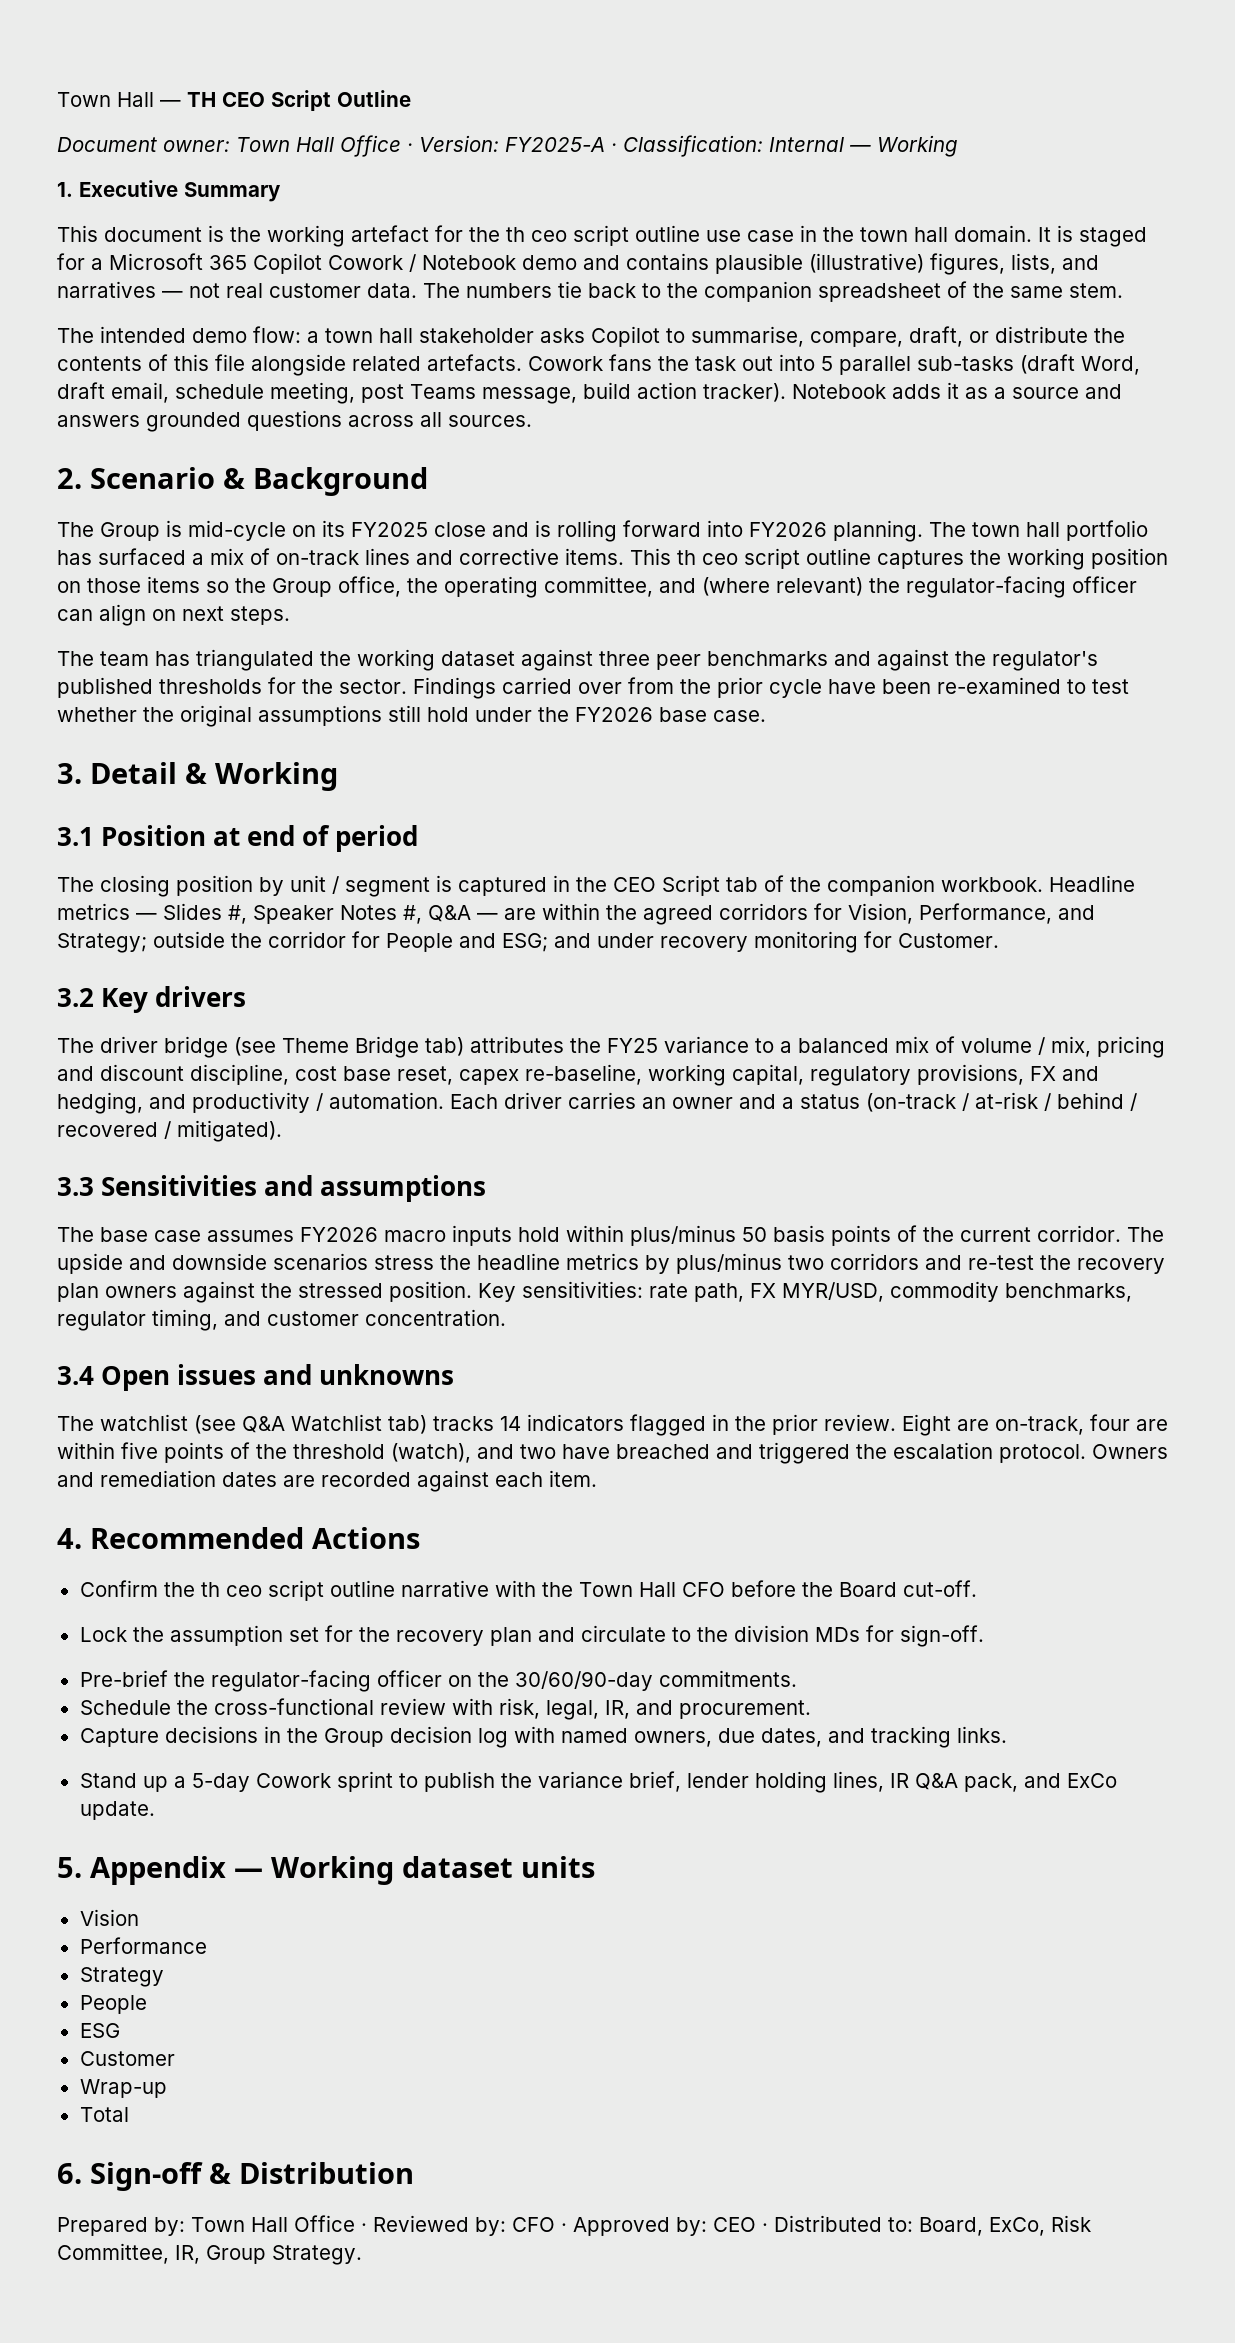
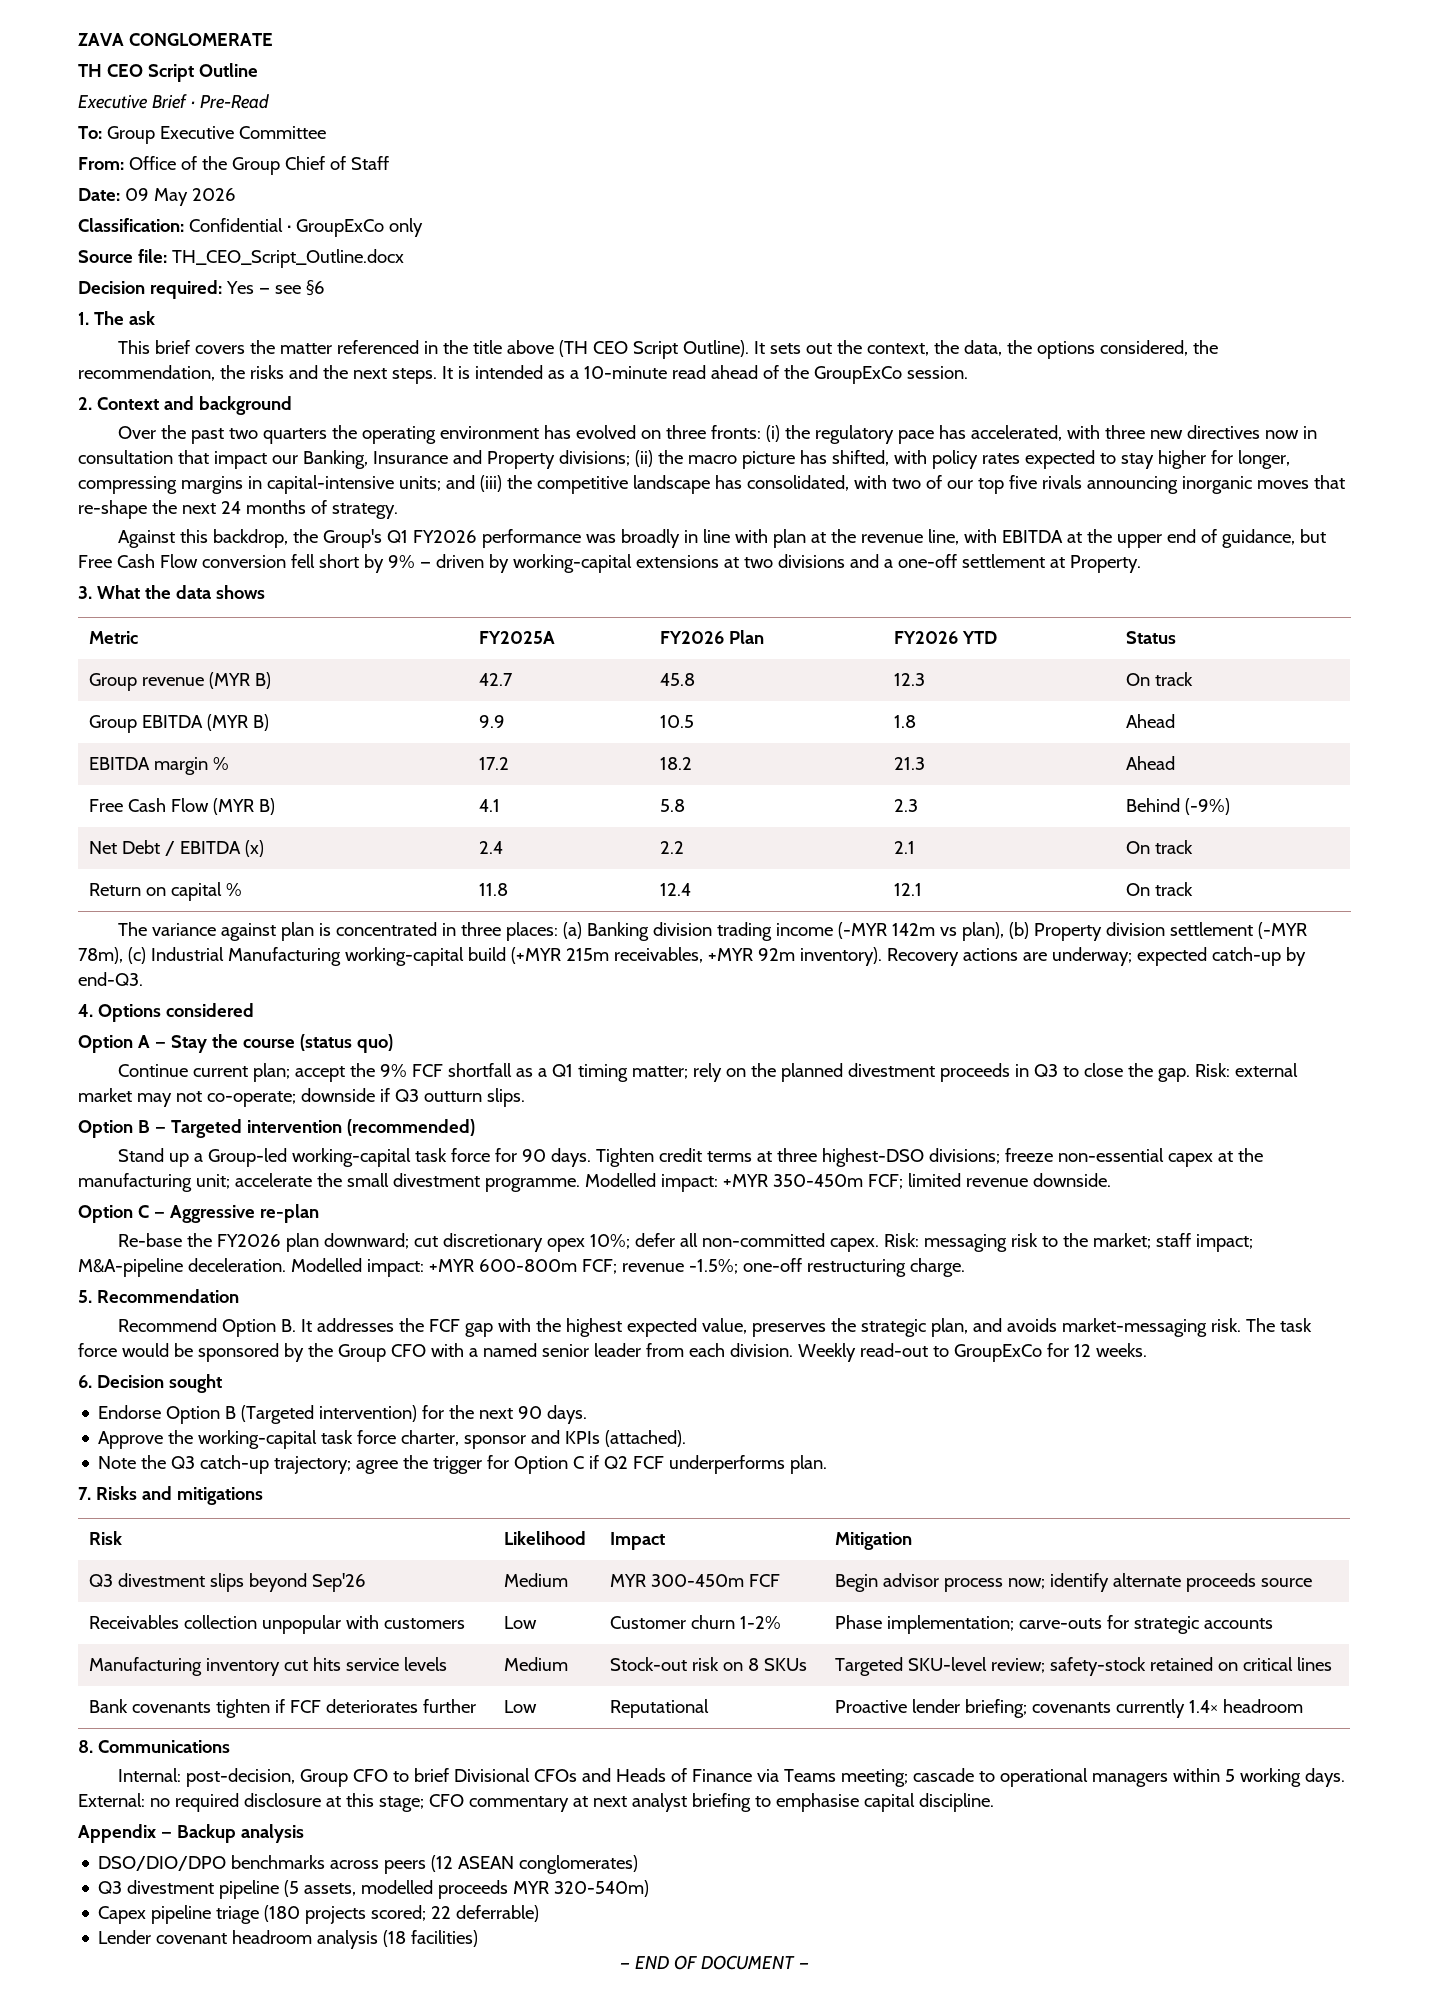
[57,92,181,107] Town Hall — -> [78,33,273,46] ZAVA CONGLOMERATE //
[57,135,958,157] Document owner: Town Hall Office · Version: FY2025-A · Classification: Internal — Working -> [78,94,269,109] [78,126,326,144] [78,156,389,175] [78,188,236,206] [78,218,423,237] [78,249,404,268] [78,280,325,299] Executive Brief · Pre-Read // To: Group Executive Committee // From: Office of the Group Chief of Staff // Date: 09 May 2026 // Classification: Confidential · GroupExCo only // Source file: TH_CEO_Script_Outline.docx // Decision required: Yes — see §6
[79,180,281,202] [57,225,1147,247] [57,253,1099,275] [57,281,1123,302] [57,326,1125,347] [57,354,1140,376] [57,382,1122,404] [57,410,532,432] [57,467,428,496] [57,520,1148,542] [57,548,1168,570] [57,576,1137,598] [57,604,290,626] [57,649,1098,671] [57,677,1129,699] [57,705,766,727] [57,762,338,791] [57,825,419,852] [57,875,1135,897] [57,903,1095,925] [57,931,999,953] [57,986,247,1013] [57,1036,1165,1058] [57,1064,1099,1086] [57,1092,1137,1114] [57,1120,282,1142] [57,1175,487,1202] [57,1225,1164,1246] [57,1253,1165,1274] [57,1281,1132,1303] [57,1309,506,1331] [57,1364,455,1391] [57,1414,1168,1436] [57,1442,1168,1464] [57,1470,597,1492] [57,1527,420,1549] [79,1580,977,1601] [79,1625,984,1647] [79,1670,797,1692] [79,1698,811,1720] [79,1726,1007,1748] [79,1771,1117,1793] [79,1801,155,1820] [57,1856,595,1885] [79,1909,139,1926] [79,1937,207,1954] [79,1967,164,1987] [79,1995,147,2014] [79,2023,120,2038] [79,2051,175,2066] [79,2079,167,2098] [79,2107,129,2122] [57,2162,414,2191] [57,2215,1091,2236] [57,2243,362,2265] Executive Summary // This document is the working artefact for the th ceo script outline use case in the town hall domain. It is staged for a Microsoft 365 Copilot Cowork / Notebook demo and contains plausible (illustrative) figures, lists, and narratives — not real customer data. The numbers tie back to the companion spreadsheet of the same stem. // The intended demo flow: a town hall stakeholder asks Copilot to summarise, compare, draft, or distribute the contents of this file alongside related artefacts. Cowork fans the task out into 5 parallel sub-tasks (draft Word, draft email, schedule meeting, post Teams message, build action tracker). Notebook adds it as a source and answers grounded questions across all sources. // 2. Scenario & Background // The Group is mid-cycle on its FY2025 close and is rolling forward into FY2026 planning. The town hall portfolio has surfaced a mix of on-track lines and corrective items. This th ceo script outline captures the working position on those items so the Group office, the operating committee, and (where relevant) the regulator-facing officer can align on next steps. // The team has triangulated the working dataset against three peer benchmarks and against the regulator's published thresholds for the sector. Findings carried over from the prior cycle have been re-examined to test whether the original assumptions still hold under the FY2026 base case. // 3. Detail & Working // 3.1 Position at end of period // The closing position by unit / segment is captured in the CEO Script tab of the companion workbook. Headline metrics — Slides #, Speaker Notes #, Q&A — are within the agreed corridors for Vision, Performance, and Strategy; outside the corridor for People and ESG; and under recovery monitoring for Customer. // 3.2 Key drivers // The driver bridge (see Theme Bridge tab) attributes the FY25 variance to a balanced mix of volume / mix, pricing and discount discipline, cost base reset, capex re-baseline, working capital, regulatory provisions, FX and hedging, and productivity / automation. Each driver carries an owner and a status (on-track / at-risk / behind / recovered / mitigated). // 3.3 Sensitivities and assumptions // The base case assumes FY2026 macro inputs hold within plus/minus 50 basis points of the current corridor. The upside and downside scenarios stress the headline metrics by plus/minus two corridors and re-test the recovery plan owners against the stressed position. Key sensitivities: rate path, FX MYR/USD, commodity benchmarks, regulator timing, and customer concentration. // 3.4 Open issues and unknowns // The watchlist (see Q&A Watchlist tab) tracks 14 indicators flagged in the prior review. Eight are on-track, four are within five points of the threshold (watch), and two have breached and triggered the escalation protocol. Owners and remediation dates are recorded against each item. // 4. Recommended Actions // Confirm the th ceo script outline narrative with the Town Hall CFO before the Board cut-off. // Lock the assumption set for the recovery plan and circulate to the division MDs for sign-off. // Pre-brief the regulator-facing officer on the 30/60/90-day commitments. // Schedule the cross-functional review with risk, legal, IR, and procurement. // Capture decisions in the Group decision log with named owners, due dates, and tracking links. // Stand up a 5-day Cowork sprint to publish the variance brief, lender holding lines, IR Q&A pack, and ExCo update. // 5. Appendix — Working dataset units // Vision // Performance // Strategy // People // ESG // Customer // Wrap-up // Total // 6. Sign-off & Distribution // Prepared by: Town Hall Office · Reviewed by: CFO · Approved by: CEO · Distributed to: Board, ExCo, Risk Committee, IR, Group Strategy. -> [93,311,155,325] [117,340,1218,359] [78,365,968,384] [78,396,292,415] [117,425,1317,444] [78,450,1290,469] [78,475,1345,494] [78,500,398,519] [117,529,1326,548] [78,554,1141,573] [78,585,265,599] [89,631,139,644] [479,631,556,644] [660,630,765,644] [894,631,998,644] [1126,631,1177,644] [89,672,272,691] [479,673,514,686] [660,673,696,686] [894,673,926,686] [1126,672,1194,686] [89,714,270,733] [479,715,506,728] [660,715,695,728] [894,715,917,728] [1126,714,1176,728] [89,757,230,775] [479,757,510,770] [660,757,693,770] [894,757,926,770] [1126,756,1176,770] [89,798,276,815] [479,799,501,812] [660,799,686,812] [894,799,919,812] [1126,798,1231,815] [89,840,265,857] [479,841,504,854] [660,841,685,854] [894,841,916,854] [1126,840,1194,854] [89,882,243,901] [479,883,509,896] [660,883,692,896] [894,883,923,896] [1126,882,1194,896] [117,922,1307,941] [78,947,1306,966] [78,972,143,986] [78,1003,254,1022] [78,1034,393,1053] [117,1063,1298,1082] [78,1088,525,1107] [78,1119,475,1138] [117,1148,1263,1167] [78,1173,1111,1192] [78,1204,319,1223] [117,1233,1253,1252] [78,1258,965,1277] [78,1289,239,1303] [117,1318,1312,1337] [78,1343,1147,1362] [78,1374,222,1393] [98,1405,588,1424] [98,1430,687,1449] [98,1455,828,1474] [78,1486,263,1505] [89,1531,123,1545] [504,1531,587,1545] [610,1532,666,1550] [835,1532,913,1550] [89,1573,367,1592] [504,1573,569,1587] [610,1574,781,1587] [835,1573,1313,1592] [89,1615,466,1634] [504,1616,538,1629] [610,1615,782,1629] [835,1615,1274,1634] [89,1657,448,1676] [504,1657,569,1671] [610,1657,808,1671] [835,1657,1333,1676] [89,1699,477,1718] [504,1700,538,1713] [610,1699,710,1718] [835,1699,1304,1718] [78,1740,230,1753] [117,1768,1345,1787] [78,1793,994,1812] [78,1824,304,1843] [98,1855,639,1874] [98,1880,650,1899] [98,1905,540,1924] [98,1930,479,1949] [620,1955,809,1970] The ask // This brief covers the matter referenced in the title above (TH CEO Script Outline). It sets out the context, the data, the options considered, the recommendation, the risks and the next steps. It is intended as a 10-minute read ahead of the GroupExCo session. // 2. Context and background // Over the past two quarters the operating environment has evolved on three fronts: (i) the regulatory pace has accelerated, with three new directives now in consultation that impact our Banking, Insurance and Property divisions; (ii) the macro picture has shifted, with policy rates expected to stay higher for longer, compressing margins in capital-intensive units; and (iii) the competitive landscape has consolidated, with two of our top five rivals announcing inorganic moves that re-shape the next 24 months of strategy. // Against this backdrop, the Group's Q1 FY2026 performance was broadly in line with plan at the revenue line, with EBITDA at the upper end of guidance, but Free Cash Flow conversion fell short by 9% — driven by working-capital extensions at two divisions and a one-off settlement at Property. // 3. What the data shows // Metric | FY2025A | FY2026 Plan | FY2026 YTD | Status // Group revenue (MYR B) | 42.7 | 45.8 | 12.3 | On track // Group EBITDA (MYR B) | 9.9 | 10.5 | 1.8 | Ahead // EBITDA margin % | 17.2 | 18.2 | 21.3 | Ahead // Free Cash Flow (MYR B) | 4.1 | 5.8 | 2.3 | Behind (-9%) // Net Debt / EBITDA (x) | 2.4 | 2.2 | 2.1 | On track // Return on capital % | 11.8 | 12.4 | 12.1 | On track // The variance against plan is concentrated in three places: (a) Banking division trading income (-MYR 142m vs plan), (b) Property division settlement (-MYR 78m), (c) Industrial Manufacturing working-capital build (+MYR 215m receivables, +MYR 92m inventory). Recovery actions are underway; expected catch-up by end-Q3. // 4. Options considered // Option A — Stay the course (status quo) // Continue current plan; accept the 9% FCF shortfall as a Q1 timing matter; rely on the planned divestment proceeds in Q3 to close the gap. Risk: external market may not co-operate; downside if Q3 outturn slips. // Option B — Targeted intervention (recommended) // Stand up a Group-led working-capital task force for 90 days. Tighten credit terms at three highest-DSO divisions; freeze non-essential capex at the manufacturing unit; accelerate the small divestment programme. Modelled impact: +MYR 350-450m FCF; limited revenue downside. // Option C — Aggressive re-plan // Re-base the FY2026 plan downward; cut discretionary opex 10%; defer all non-committed capex. Risk: messaging risk to the market; staff impact; M&A-pipeline deceleration. Modelled impact: +MYR 600-800m FCF; revenue -1.5%; one-off restructuring charge. // 5. Recommendation // Recommend Option B. It addresses the FCF gap with the highest expected value, preserves the strategic plan, and avoids market-messaging risk. The task force would be sponsored by the Group CFO with a named senior leader from each division. Weekly read-out to GroupExCo for 12 weeks. // 6. Decision sought // Endorse Option B (Targeted intervention) for the next 90 days. // Approve the working-capital task force charter, sponsor and KPIs (attached). // Note the Q3 catch-up trajectory; agree the trigger for Option C if Q2 FCF underperforms plan. // 7. Risks and mitigations // Risk | Likelihood | Impact | Mitigation // Q3 divestment slips beyond Sep'26 | Medium | MYR 300-450m FCF | Begin advisor process now; identify alternate proceeds source // Receivables collection unpopular with customers | Low | Customer churn 1-2% | Phase implementation; carve-outs for strategic accounts // Manufacturing inventory cut hits service levels | Medium | Stock-out risk on 8 SKUs | Targeted SKU-level review; safety-stock retained on critical lines // Bank covenants tighten if FCF deteriorates further | Low | Reputational | Proactive lender briefing; covenants currently 1.4× headroom // 8. Communications // Internal: post-decision, Group CFO to brief Divisional CFOs and Heads of Finance via Teams meeting; cascade to operational managers within 5 working days. External: no required disclosure at this stage; CFO commentary at next analyst briefing to emphasise capital discipline. // Appendix — Backup analysis // DSO/DIO/DPO benchmarks across peers (12 ASEAN conglomerates) // Q3 divestment pipeline (5 assets, modelled proceeds MYR 320-540m) // Capex pipeline triage (180 projects scored; 22 deferrable) // Lender covenant headroom analysis (18 facilities) // — END OF DOCUMENT —

